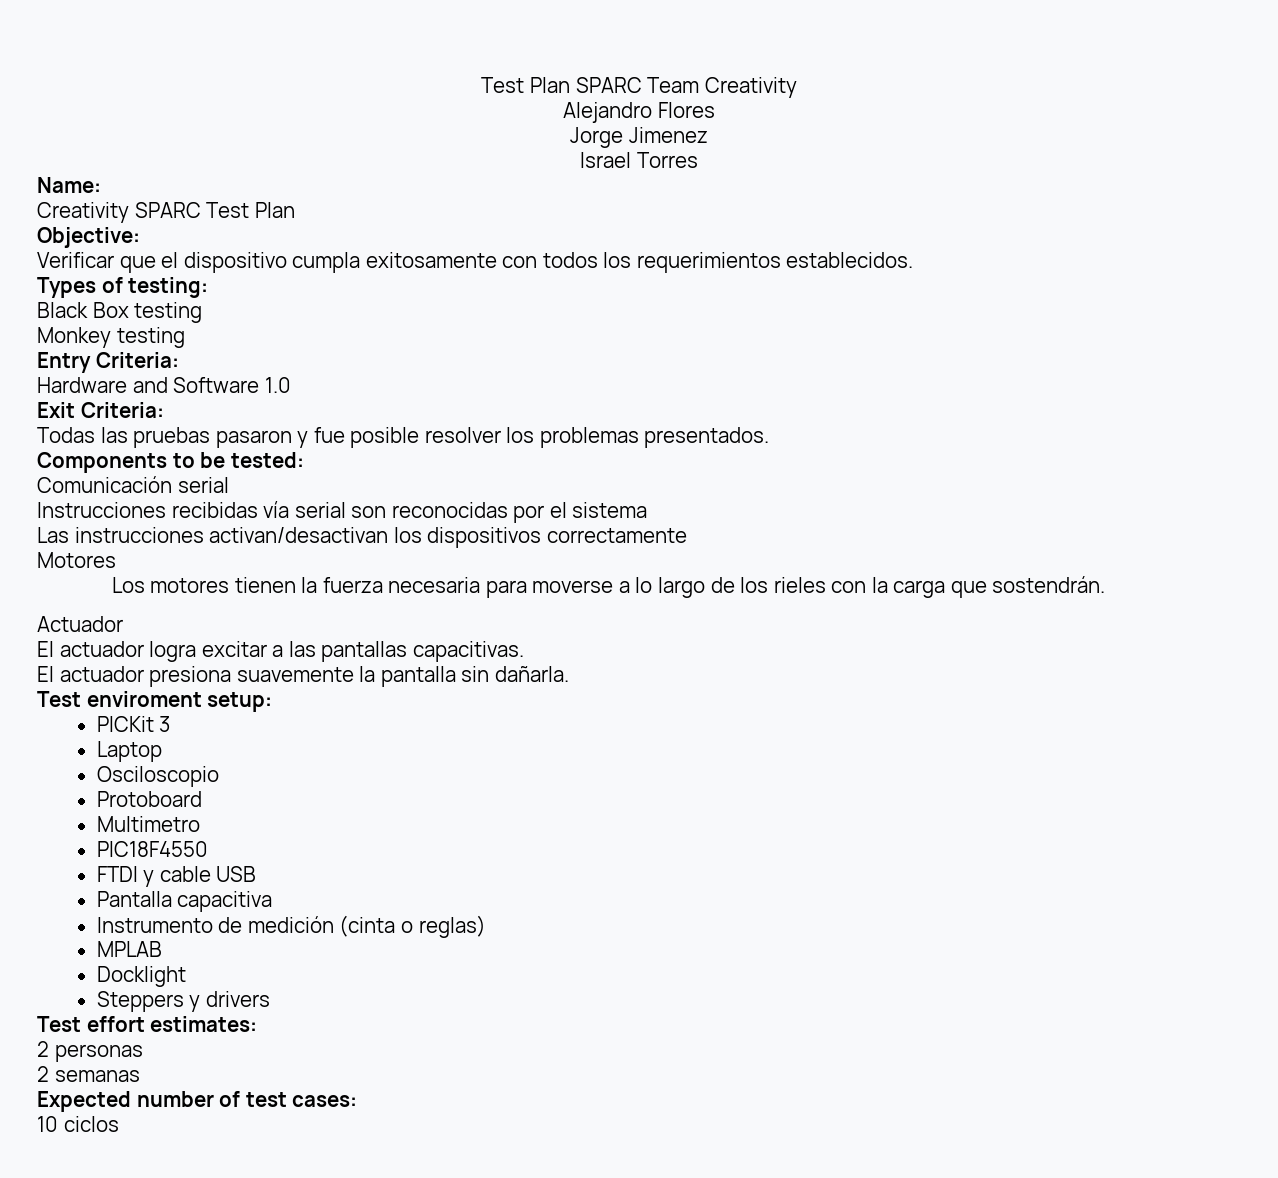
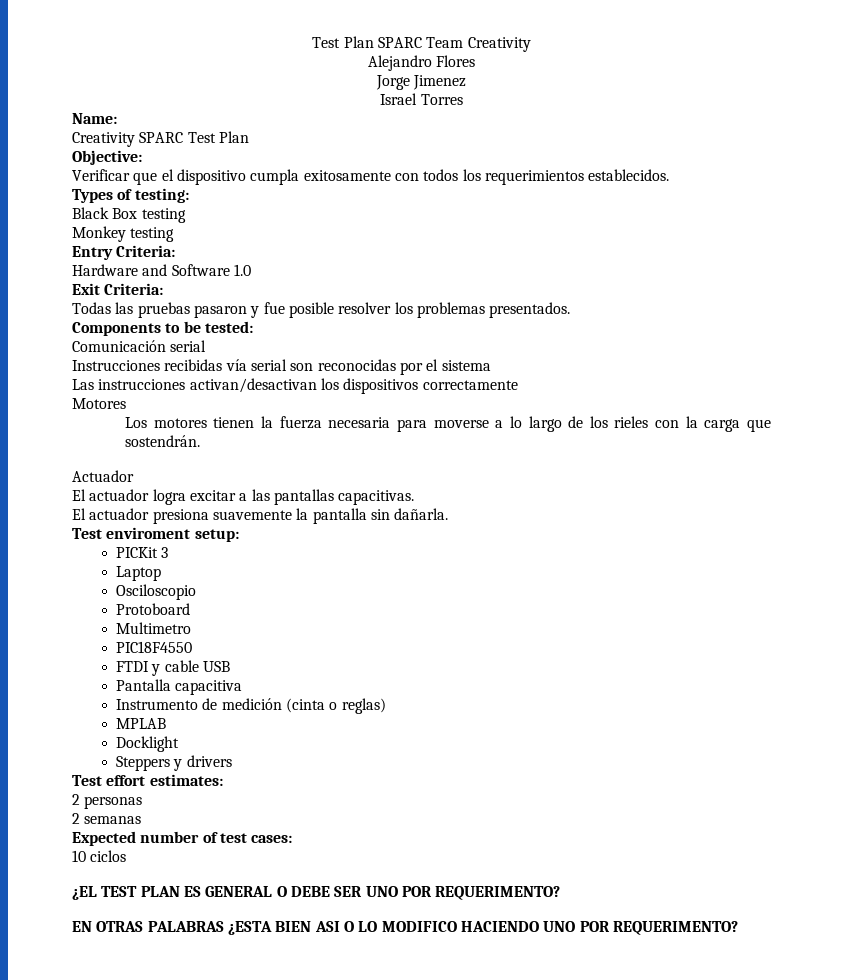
(119, 1124) none -> [72,886,561,900] [72,921,738,935] // ¿EL TEST PLAN ES GENERAL O DEBE SER UNO POR REQUERIMENTO? // EN OTRAS PALABRAS ¿ESTA BIEN ASI O LO MODIFICO HACIENDO UNO POR REQUERIMENTO?

